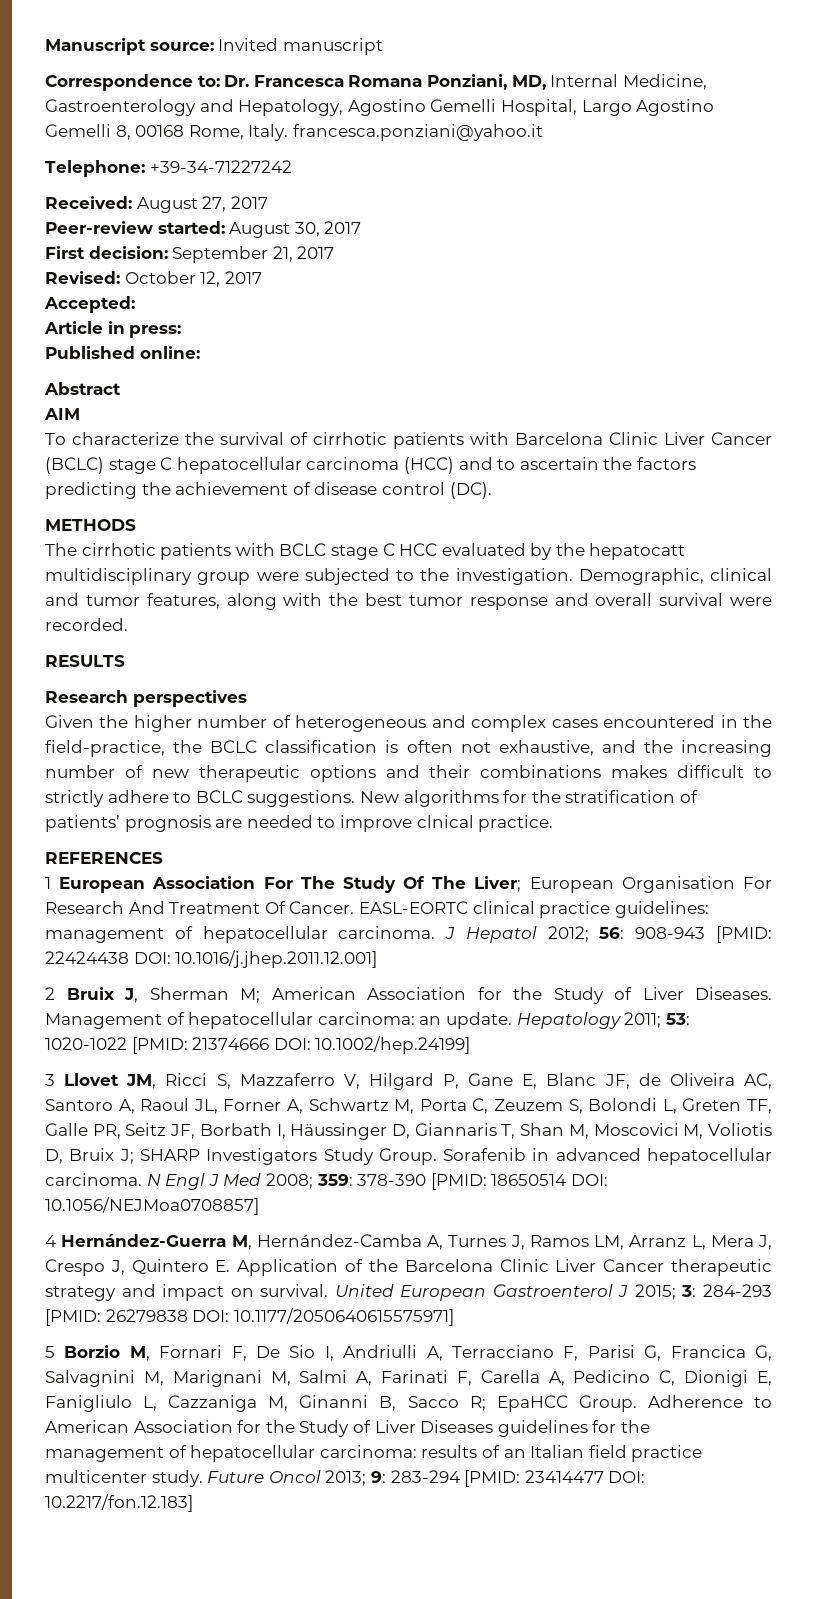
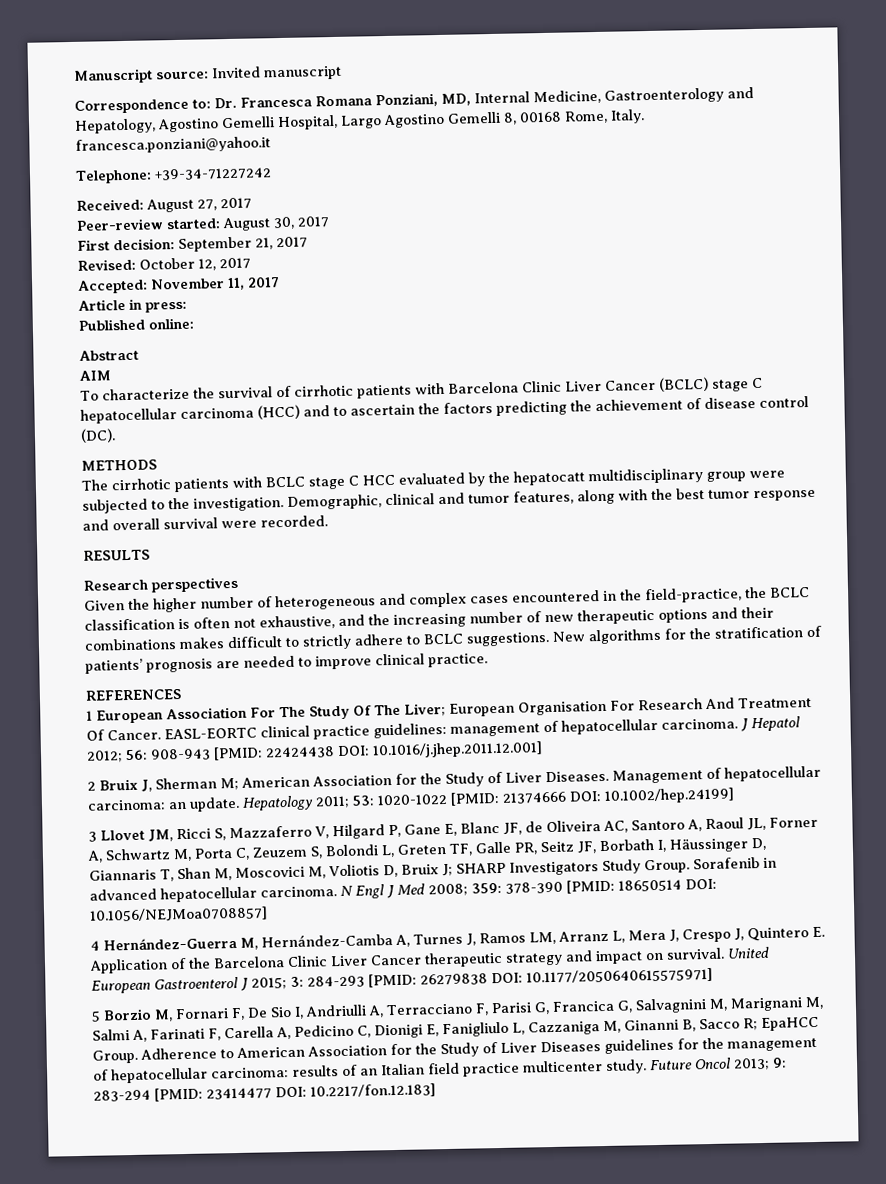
(135, 304) none -> [151,277,280,291] November 11, 2017
[416,815,474,828] clnical -> [375,653,425,666] clinical

